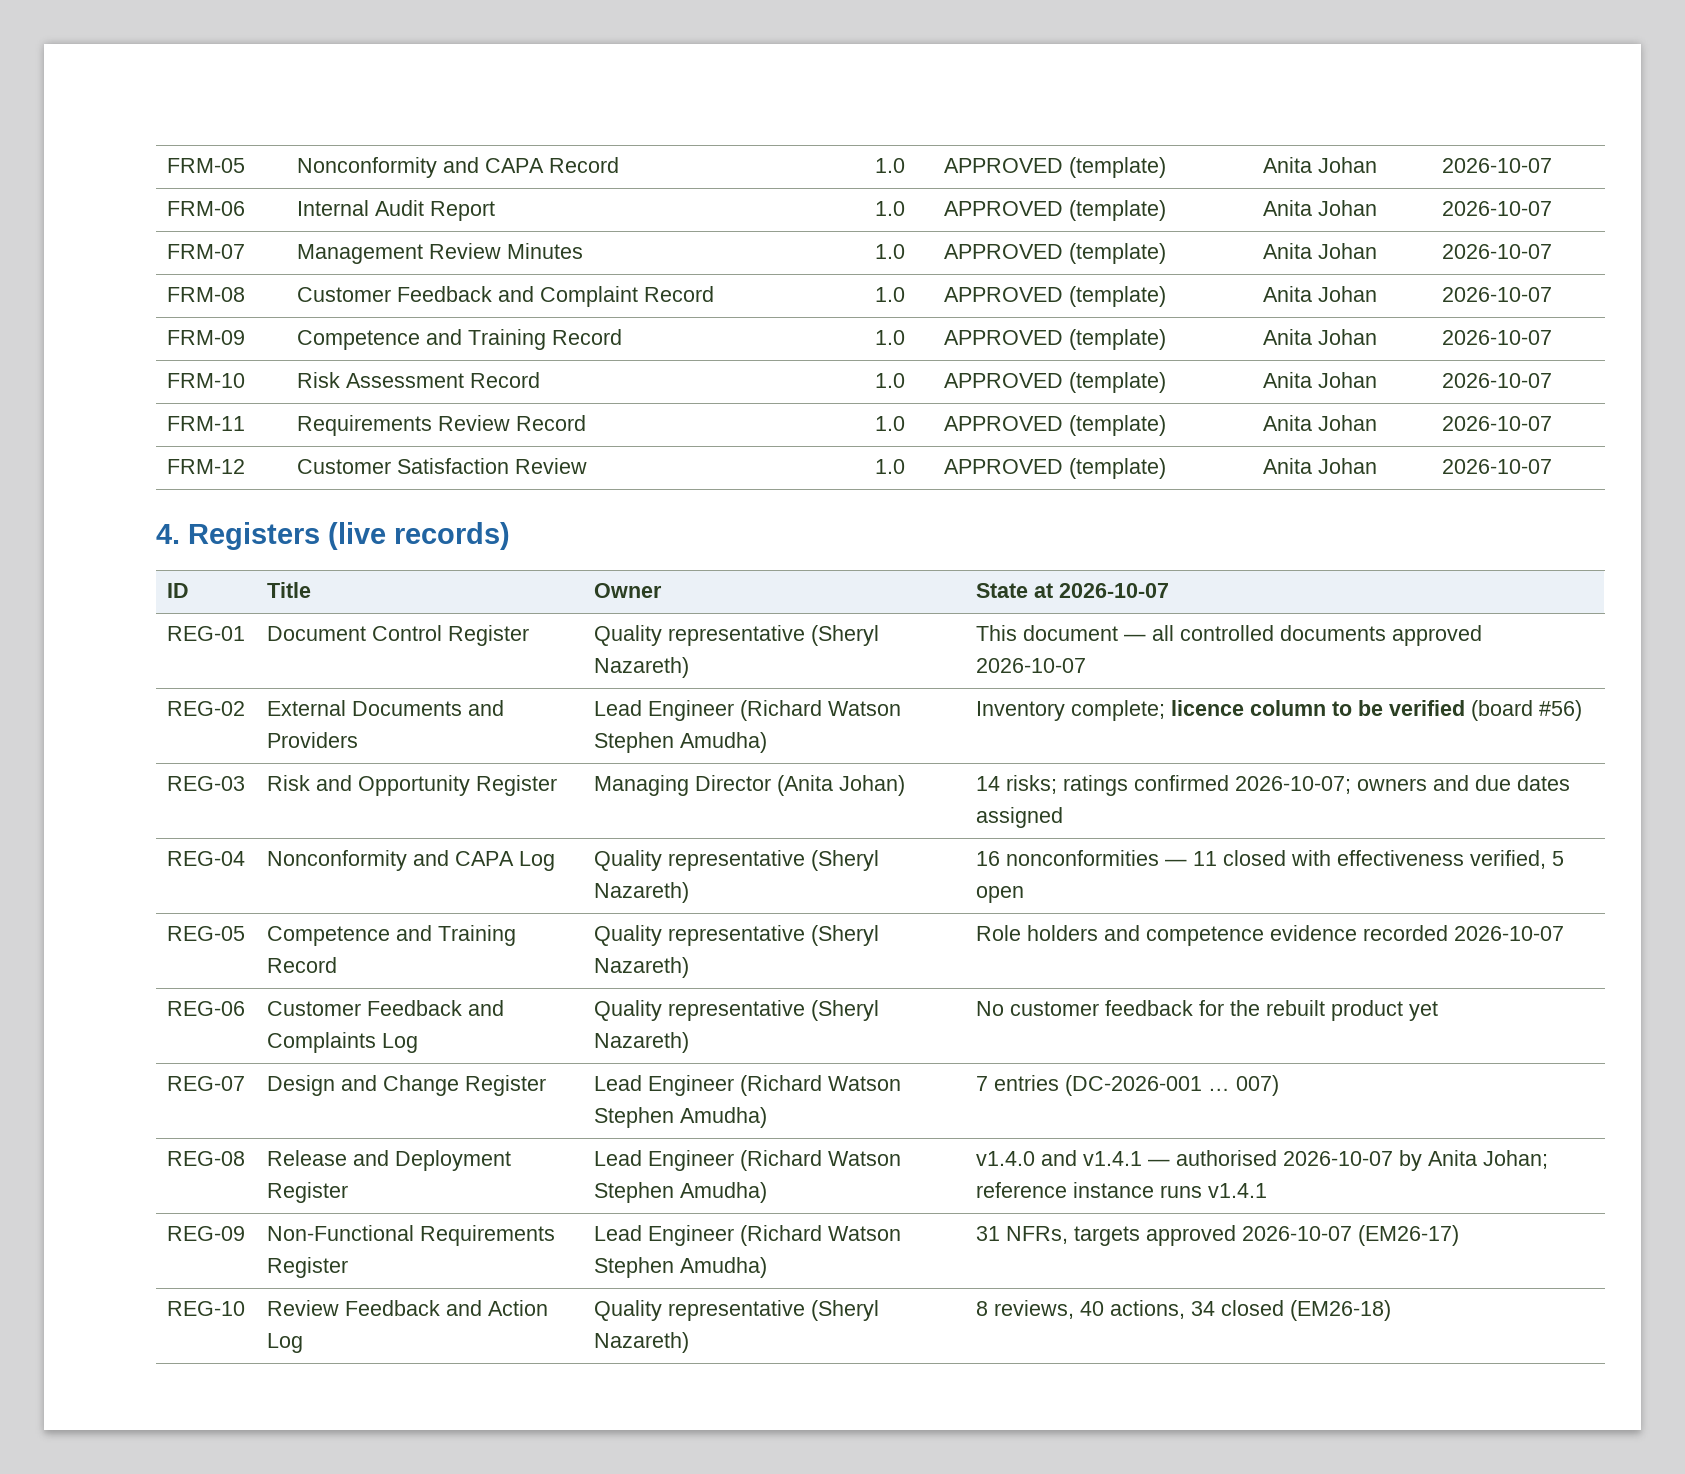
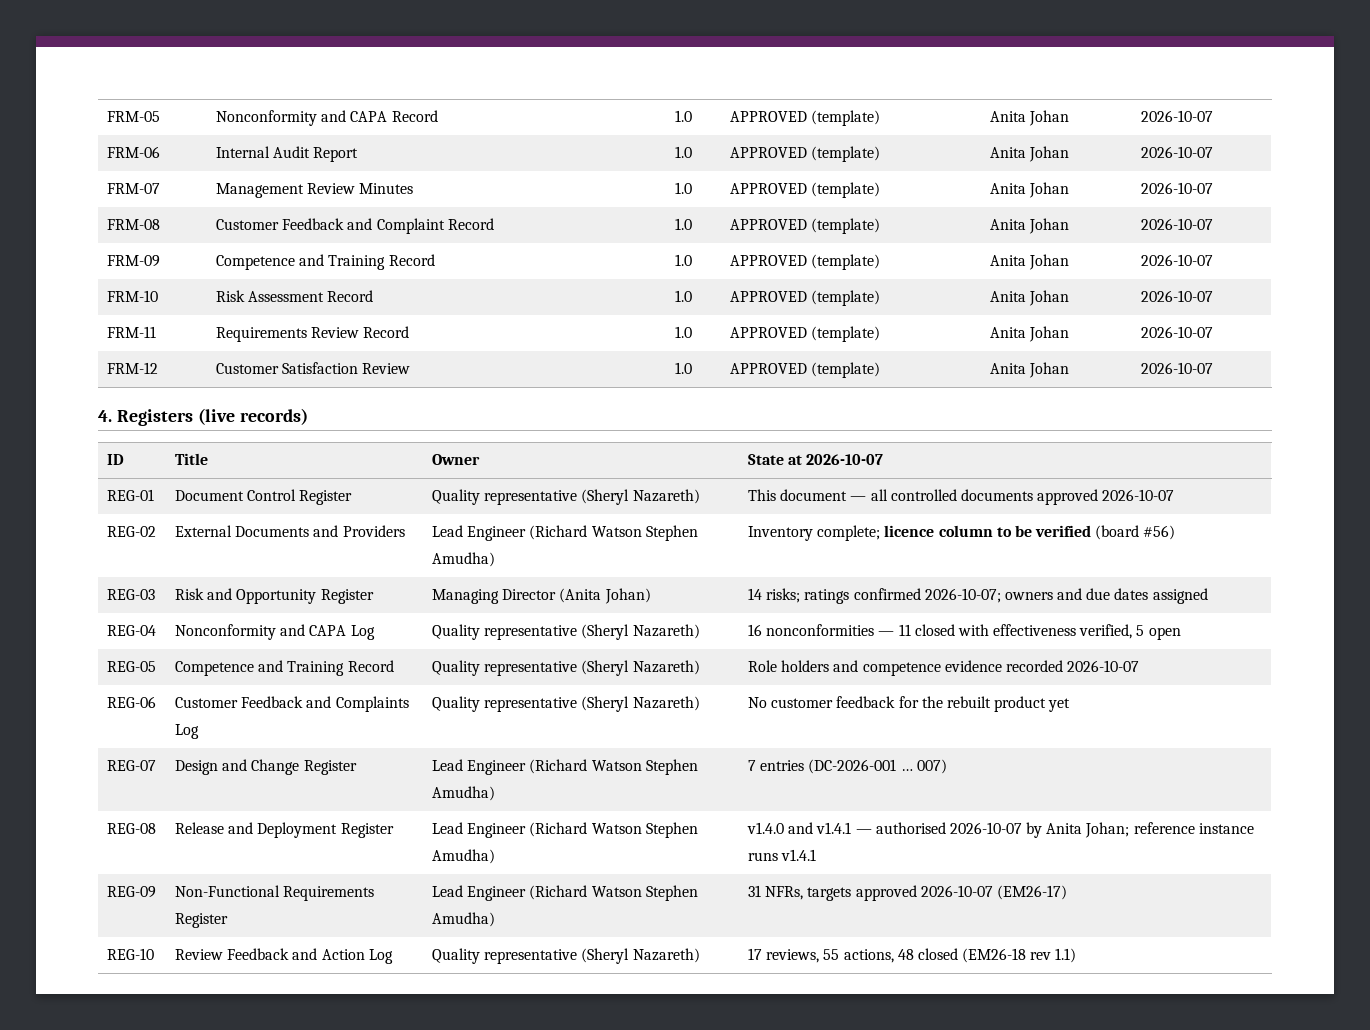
[975,1300,1391,1321] 8 reviews, 40 actions, 34 closed (EM26-18) -> [748,948,1077,963] 17 reviews, 55 actions, 48 closed (EM26-18 rev 1.1)

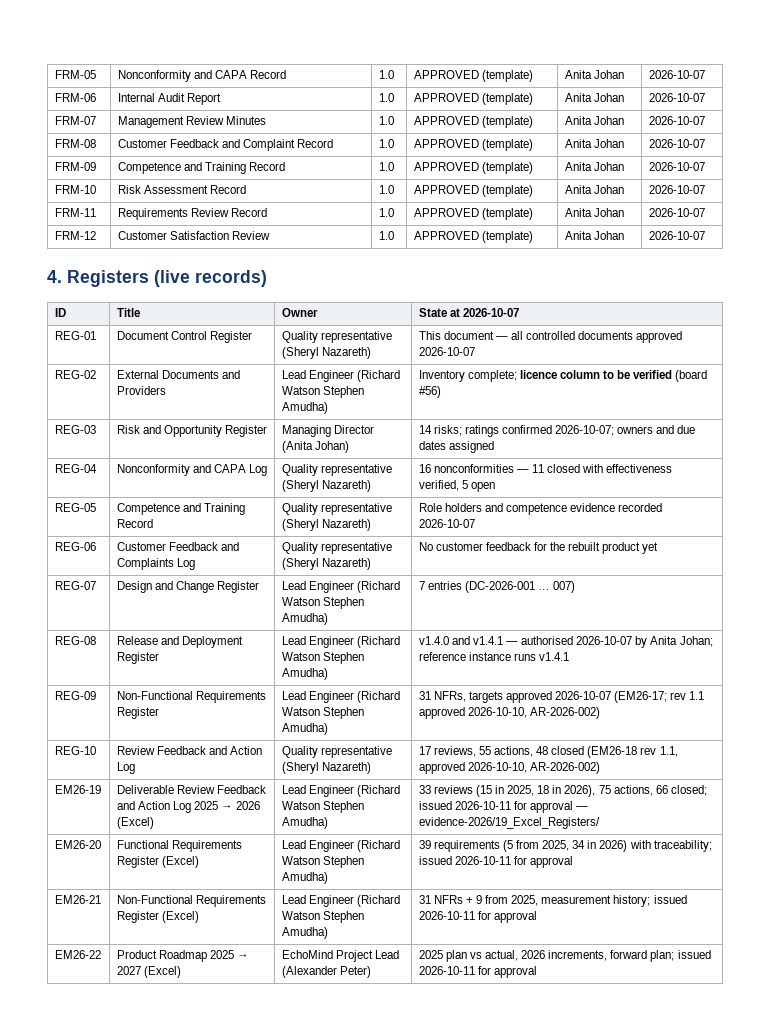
[996,885,1067,900] (EM26-17) -> [614,691,705,703] [418,707,600,719] (EM26-17; rev 1.1 approved 2026-10-10, AR-2026-002)
[1055,948,1077,963] 1.1) -> [659,746,678,757] [418,762,600,774] [54,785,101,794] [116,785,266,794] [116,801,261,813] [116,817,154,829] [281,785,400,797] [281,801,364,813] [281,817,328,829] [418,785,707,797] [418,801,589,813] [418,817,600,829] [54,840,101,849] [116,840,242,852] [116,856,199,868] [281,840,400,852] [281,856,364,868] [281,872,328,884] [418,840,712,852] [418,856,574,868] [54,895,101,904] [116,895,266,907] [116,911,199,923] [281,895,400,907] [281,911,364,923] [281,927,328,939] [418,895,687,907] [418,911,537,923] [54,950,101,959] [116,950,250,962] [116,966,181,978] [281,950,399,962] [281,966,371,978] [418,950,711,962] [418,966,537,978] 1.1, approved 2026-10-10, AR-2026-002) // EM26-19 | Deliverable Review Feedback and Action Log 2025 → 2026 (Excel) | Lead Engineer (Richard Watson Stephen Amudha) | 33 reviews (15 in 2025, 18 in 2026), 75 actions, 66 closed; issued 2026-10-11 for approval — evidence-2026/19_Excel_Registers/ // EM26-20 | Functional Requirements Register (Excel) | Lead Engineer (Richard Watson Stephen Amudha) | 39 requirements (5 from 2025, 34 in 2026) with traceability; issued 2026-10-11 for approval // EM26-21 | Non-Functional Requirements Register (Excel) | Lead Engineer (Richard Watson Stephen Amudha) | 31 NFRs + 9 from 2025, measurement history; issued 2026-10-11 for approval // EM26-22 | Product Roadmap 2025 → 2027 (Excel) | EchoMind Project Lead (Alexander Peter) | 2025 plan vs actual, 2026 increments, forward plan; issued 2026-10-11 for approval

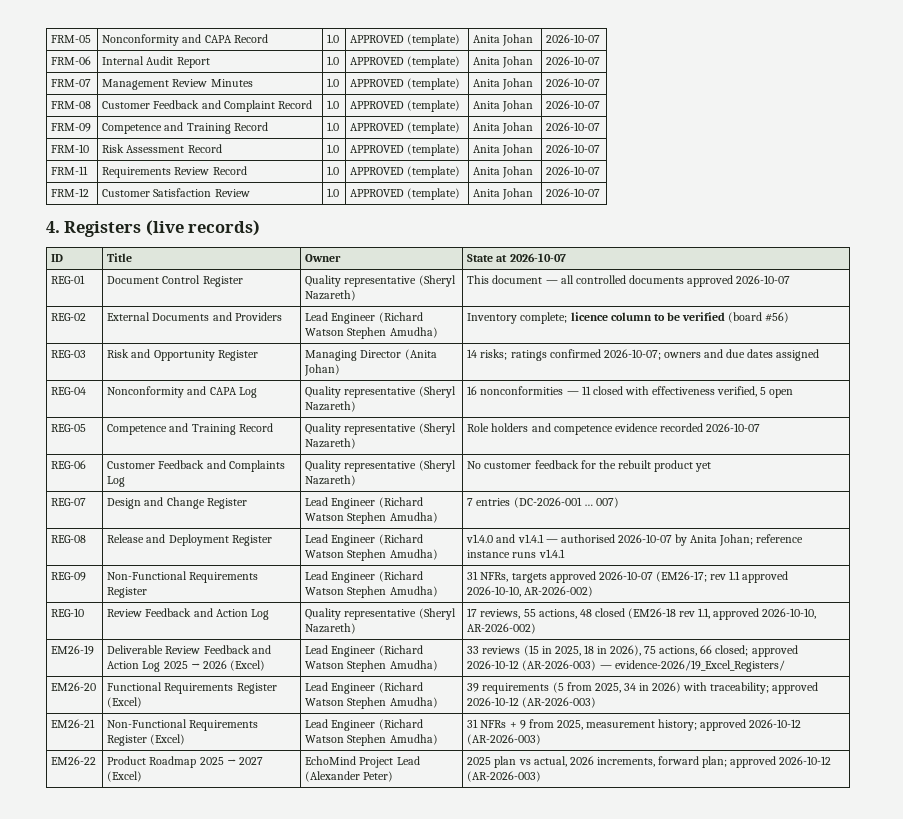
[418,801,574,813] issued 2026-10-11 for approval -> [751,645,798,657] [467,660,597,671] approved 2026-10-12 (AR-2026-003)
[418,856,574,868] issued 2026-10-11 for approval -> [772,682,819,694] [467,697,597,708] approved 2026-10-12 (AR-2026-003)
[653,895,687,904] [418,911,537,923] issued 2026-10-11 for approval -> [700,719,802,731] [467,734,542,745] approved 2026-10-12 (AR-2026-003)
[677,950,711,959] [418,966,537,978] issued 2026-10-11 for approval -> [730,756,832,768] [467,771,542,782] approved 2026-10-12 (AR-2026-003)

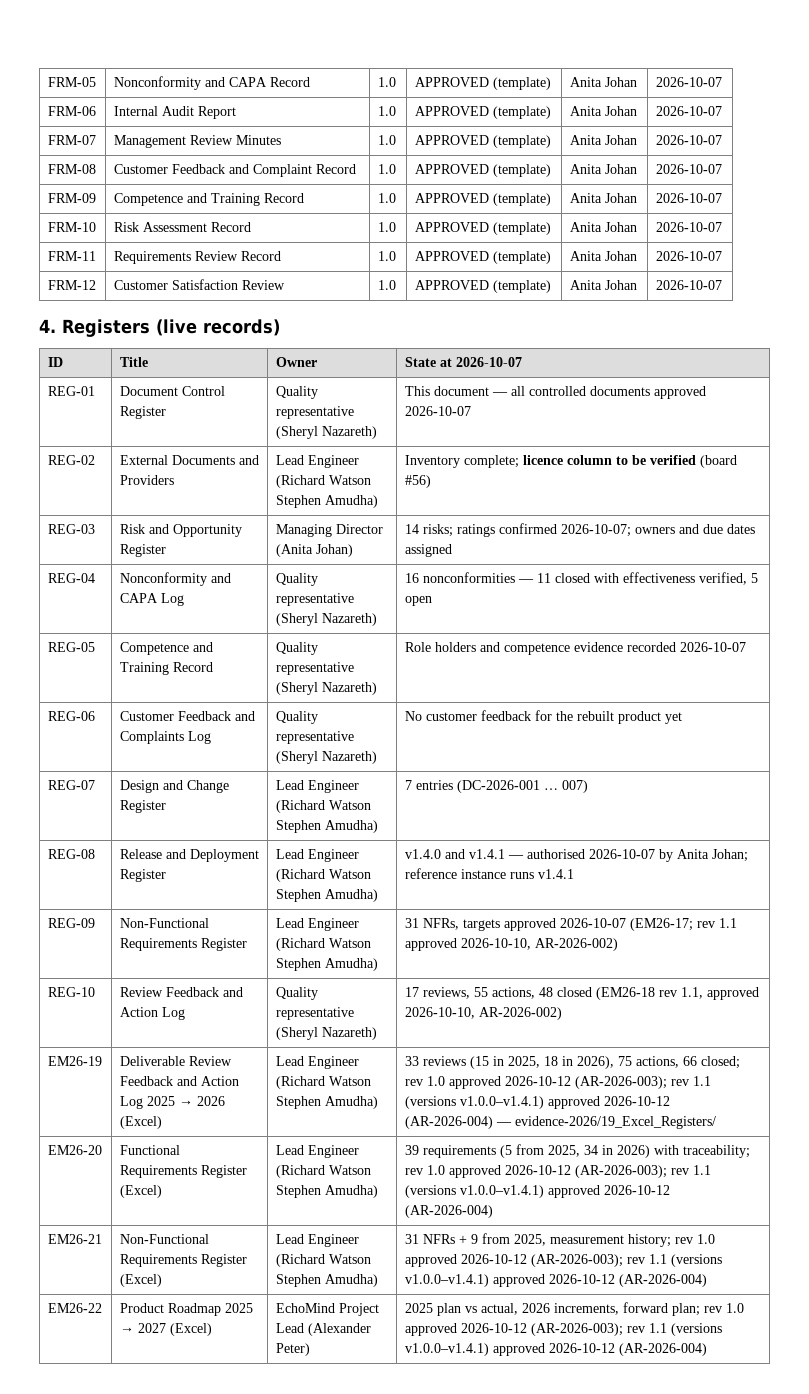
[751,645,798,657] [467,660,597,671] approved 2026-10-12 (AR-2026-003) -> [404,1076,711,1089] [404,1096,670,1109] [404,1116,493,1129] rev 1.0 approved 2026-10-12 (AR-2026-003); rev 1.1 (versions v1.0.0–v1.4.1) approved 2026-10-12 (AR-2026-004)
[772,682,819,694] [467,697,597,708] approved 2026-10-12 (AR-2026-003) -> [404,1165,711,1178] [404,1185,670,1198] [404,1205,493,1218] rev 1.0 approved 2026-10-12 (AR-2026-003); rev 1.1 (versions v1.0.0–v1.4.1) approved 2026-10-12 (AR-2026-004)
[700,719,802,731] [467,734,542,745] approved 2026-10-12 (AR-2026-003) -> [674,1234,715,1244] [404,1254,722,1267] [404,1274,707,1287] rev 1.0 approved 2026-10-12 (AR-2026-003); rev 1.1 (versions v1.0.0–v1.4.1) approved 2026-10-12 (AR-2026-004)
[730,756,832,768] [467,771,542,782] approved 2026-10-12 (AR-2026-003) -> [703,1303,744,1313] [404,1323,722,1336] [404,1343,707,1356] rev 1.0 approved 2026-10-12 (AR-2026-003); rev 1.1 (versions v1.0.0–v1.4.1) approved 2026-10-12 (AR-2026-004)

